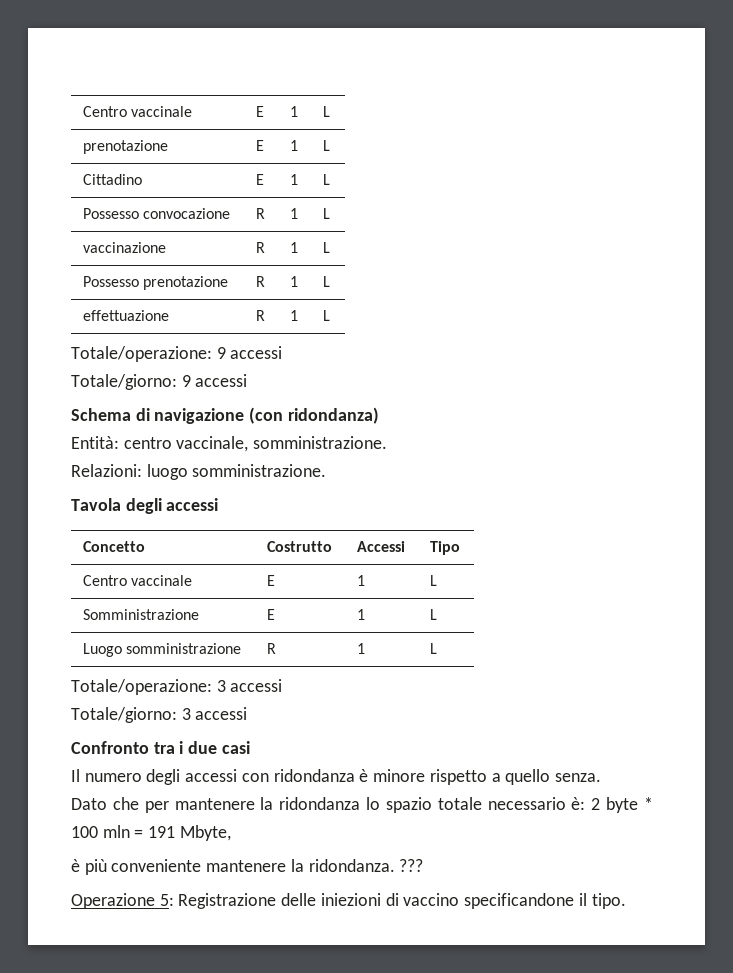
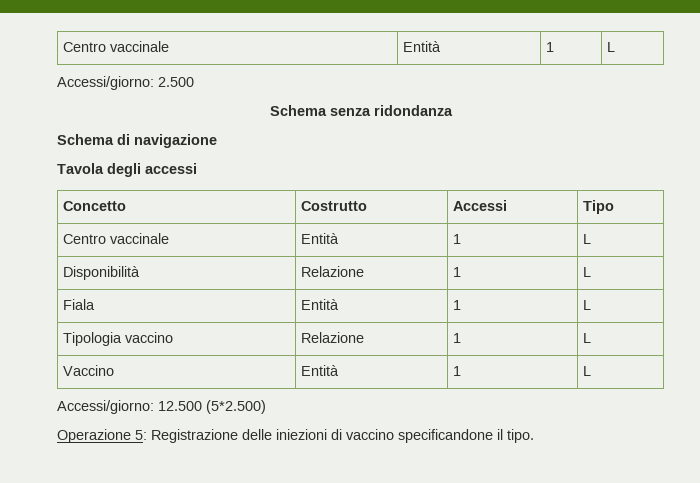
[83,106,193,117] [256,106,265,117] [290,106,299,117] [323,106,331,117] [83,140,169,154] [256,140,265,151] [290,140,299,151] [323,140,331,151] [83,174,143,185] [256,174,265,185] [290,174,299,185] [323,174,331,185] [83,208,231,219] [256,208,266,219] [290,208,299,219] [323,208,331,219] [83,242,167,253] [256,242,266,253] [290,242,299,253] [323,242,331,253] [83,276,229,290] [256,276,266,287] [290,276,299,287] [323,276,331,287] [83,310,170,321] [256,310,266,321] [290,310,299,321] [323,310,331,321] [71,346,283,362] [71,374,248,390] [71,407,379,424] [71,436,388,452] [71,464,327,480] Centro vaccinale | E | 1 | L // prenotazione | E | 1 | L // Cittadino | E | 1 | L // Possesso convocazione | R | 1 | L // vaccinazione | R | 1 | L // Possesso prenotazione | R | 1 | L // effettuazione | R | 1 | L // Totale/operazione: 9 accessi // Totale/giorno: 9 accessi // Schema di navigazione (con ridondanza) // Entità: centro vaccinale, somministrazione. // Relazioni: luogo somministrazione. -> [63,41,170,52] [403,41,442,52] [546,42,555,52] [607,42,616,52] [57,76,194,90] [269,105,453,116] [57,134,217,148] Centro vaccinale | Entità | 1 | L // Accessi/giorno: 2.500 // Schema senza ridondanza // Schema di navigazione
[267,575,276,586] [357,575,366,586] [430,575,438,586] [83,609,200,620] [267,609,276,620] [357,609,366,620] [430,609,438,620] [83,643,242,657] [267,643,277,654] [357,643,366,654] [430,643,438,654] [71,679,283,695] [71,707,248,723] [71,741,250,754] [71,769,601,785] [71,797,653,813] [71,825,231,841] [71,859,424,875] E | 1 | L // Somministrazione | E | 1 | L // Luogo somministrazione | R | 1 | L // Totale/operazione: 3 accessi // Totale/giorno: 3 accessi // Confronto tra i due casi // Il numero degli accessi con ridondanza è minore rispetto a quello senza. // Dato che per mantenere la ridondanza lo spazio totale necessario è: 2 byte * 100 mln = 191 Mbyte, // è più conveniente mantenere la ridondanza. ??? -> [301,233,340,244] [453,234,462,244] [583,234,592,244] [63,266,141,280] [301,266,365,277] [453,267,462,277] [583,267,592,277] [63,299,96,310] [301,299,340,310] [453,300,462,310] [583,300,592,310] [63,332,174,346] [301,332,365,343] [453,333,462,343] [583,333,592,343] [63,365,115,376] [301,365,340,376] [453,366,462,376] [583,366,592,376] [57,400,266,414] Entità | 1 | L // Disponibilità | Relazione | 1 | L // Fiala | Entità | 1 | L // Tipologia vaccino | Relazione | 1 | L // Vaccino | Entità | 1 | L // Accessi/giorno: 12.500 (5*2.500)

